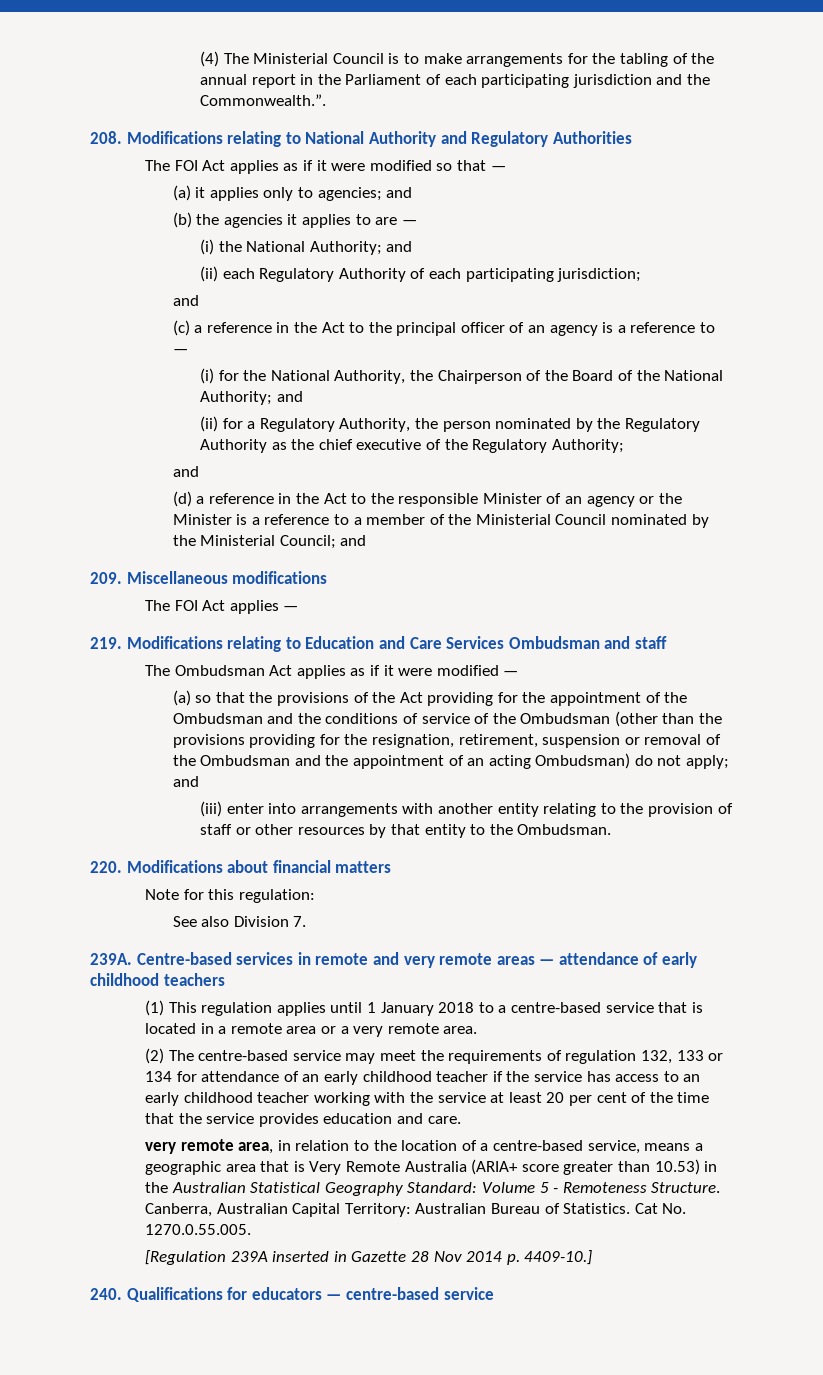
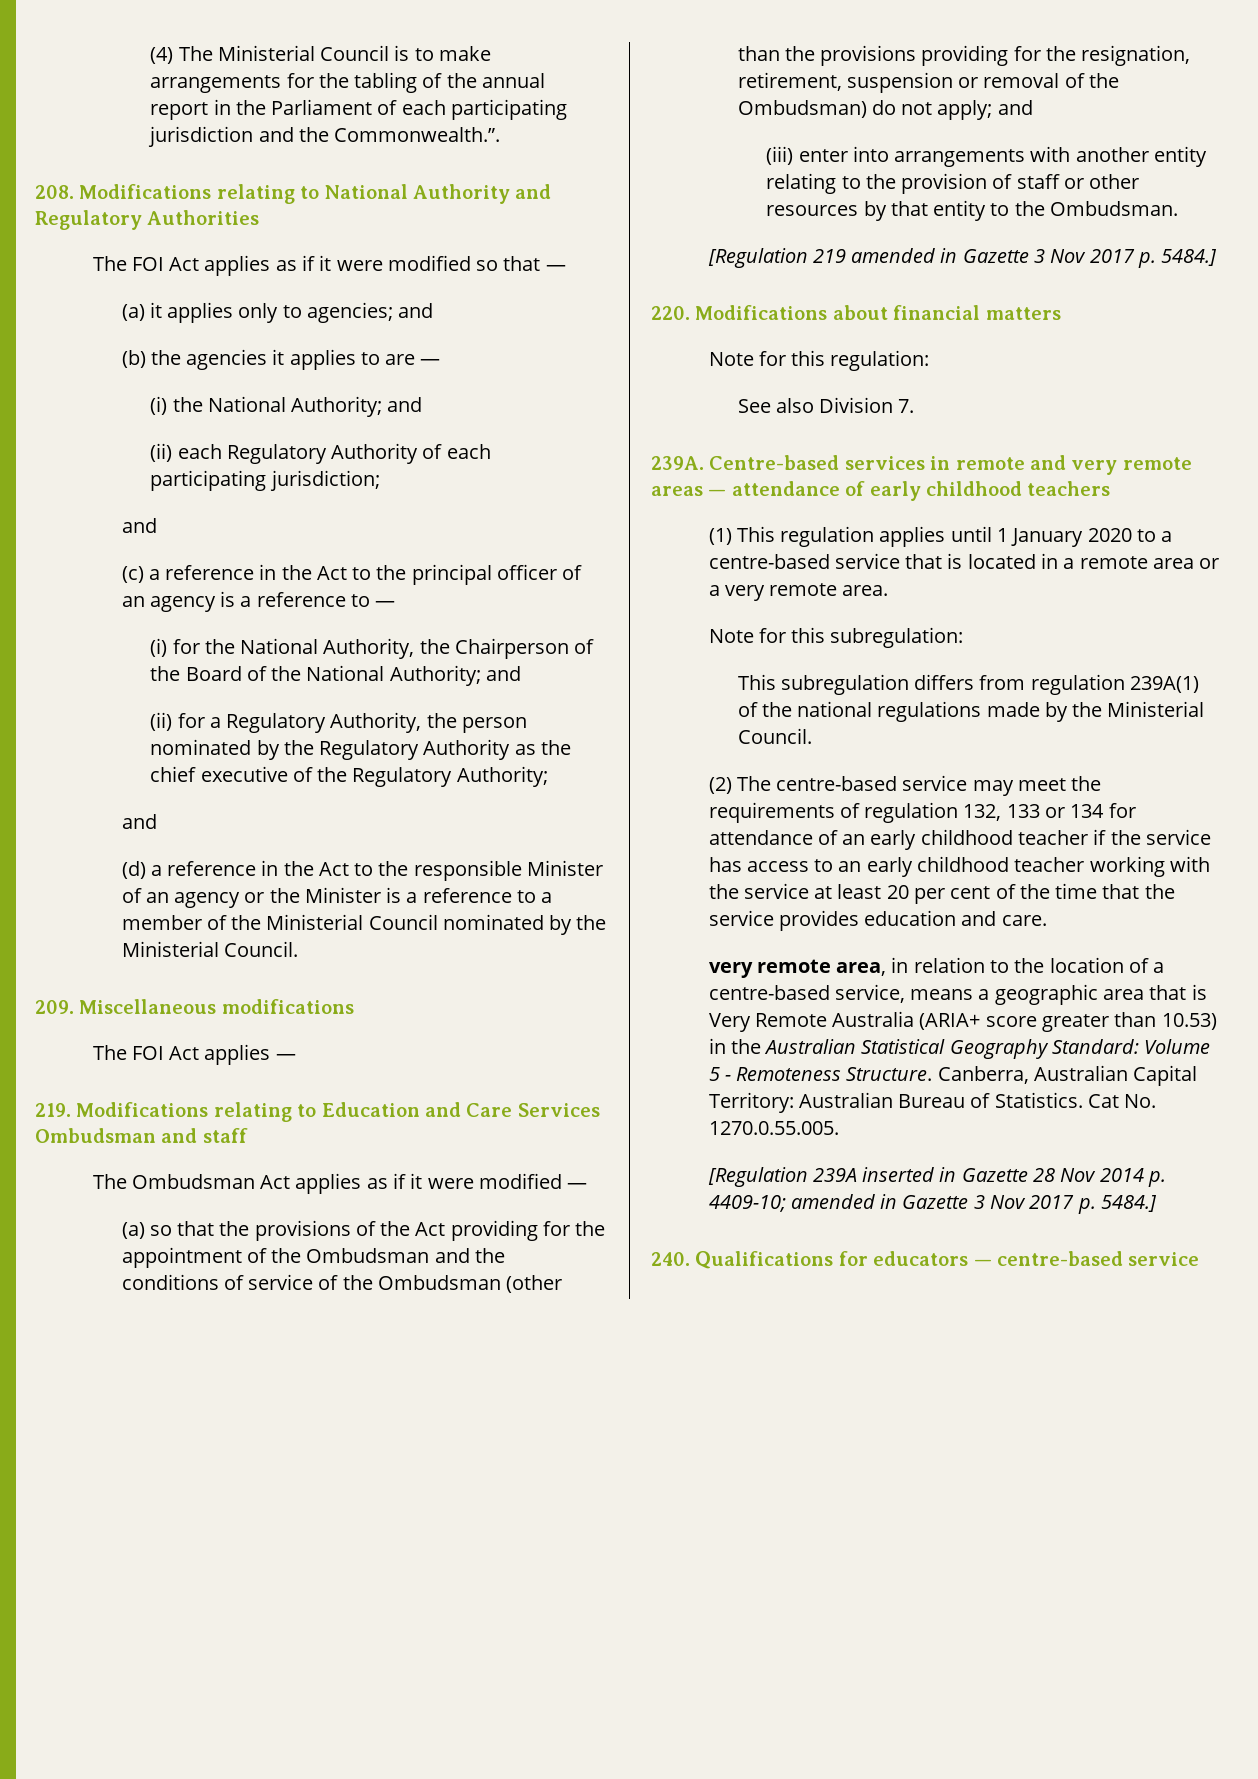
[279,535,367,549] Council; and -> [223,941,298,957] Council.
[200,755,531,769] Ombudsman and the appointment of an acting -> (1119, 80) none
(612, 829) none -> [707,248,1218,268] // [Regulation 219 amended in Gazette 3 Nov 2017 p. 5484.]
[438,1002,475,1013] 2018 -> [1087,528,1132,542] 2020
(478, 1030) none -> [708,627,964,648] [737,674,1199,695] [737,701,1205,722] [737,728,812,744] // Note for this subregulation: // This subregulation differs from regulation 239A(1) of the national regulations made by the Ministerial Council.
[524,1250,593,1265] 4409-10.] -> [708,1194,1157,1214] 4409-10; amended in Gazette 3 Nov 2017 p. 5484.]

